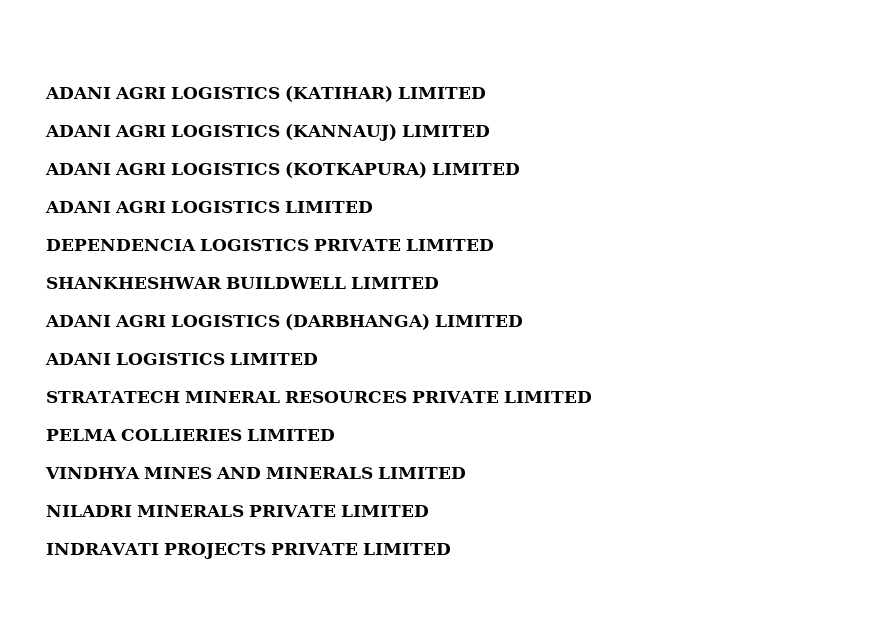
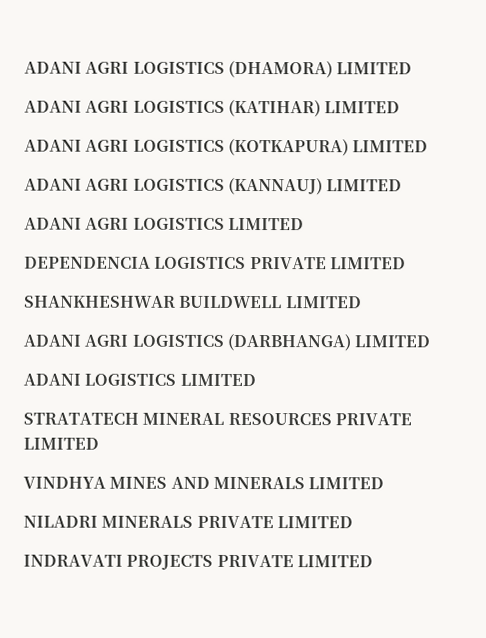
[45,87,280,99] ADANI AGRI LOGISTICS -> [24,60,413,79] [24,100,225,113] ADANI AGRI LOGISTICS (DHAMORA) LIMITED // ADANI AGRI LOGISTICS
[285,124,490,141] [45,162,427,178] (KANNAUJ) LIMITED // ADANI AGRI LOGISTICS (KOTKAPURA) -> [227,138,429,157] [24,177,323,196] (KOTKAPURA) LIMITED // ADANI AGRI LOGISTICS (KANNAUJ)
[46,429,335,441] // PELMA COLLIERIES LIMITED -> (99, 443) none

